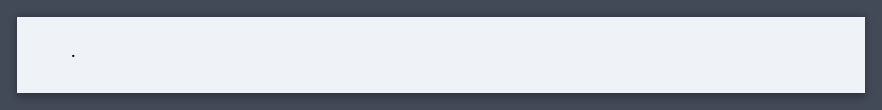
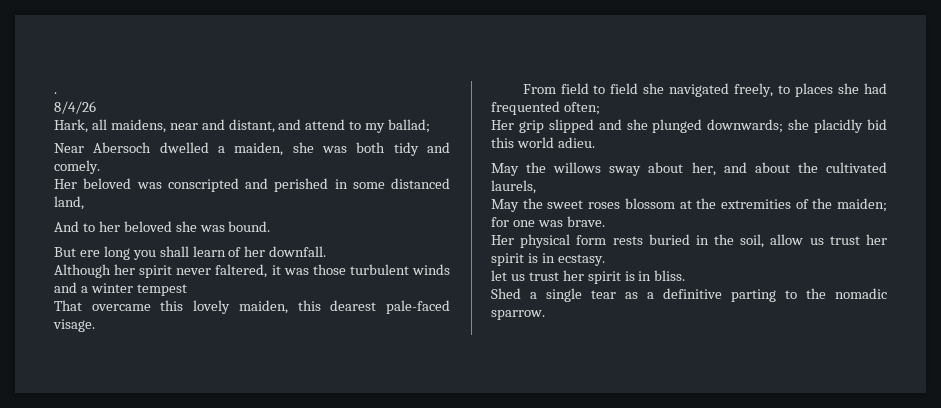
(76, 55) none -> [54,101,96,114] [54,119,431,133] [54,142,450,156] [54,160,100,174] [54,178,450,192] [54,196,84,210] [54,221,271,232] [54,246,327,260] [54,264,450,278] [54,282,187,296] [54,300,451,314] [53,319,95,332] [522,83,888,97] [491,101,600,115] [491,119,887,133] [491,137,595,148] [491,162,887,176] [491,180,536,194] [491,198,887,212] [491,216,605,227] [491,234,887,248] [491,253,605,266] [491,270,686,284] [491,288,887,302] [491,310,545,320] // 8/4/26 // Hark, all maidens, near and distant, and attend to my ballad; // Near Abersoch dwelled a maiden, she was both tidy and comely. // Her beloved was conscripted and perished in some distanced land, // And to her beloved she was bound. // But ere long you shall learn of her downfall. // Although her spirit never faltered, it was those turbulent winds and a winter tempest // That overcame this lovely maiden, this dearest pale-faced visage. // From field to field she navigated freely, to places she had frequented often; // Her grip slipped and she plunged downwards; she placidly bid this world adieu. // May the willows sway about her, and about the cultivated laurels, // May the sweet roses blossom at the extremities of the maiden; for one was brave. // Her physical form rests buried in the soil, allow us trust her spirit is in ecstasy. // let us trust her spirit is in bliss. // Shed a single tear as a definitive parting to the nomadic sparrow.

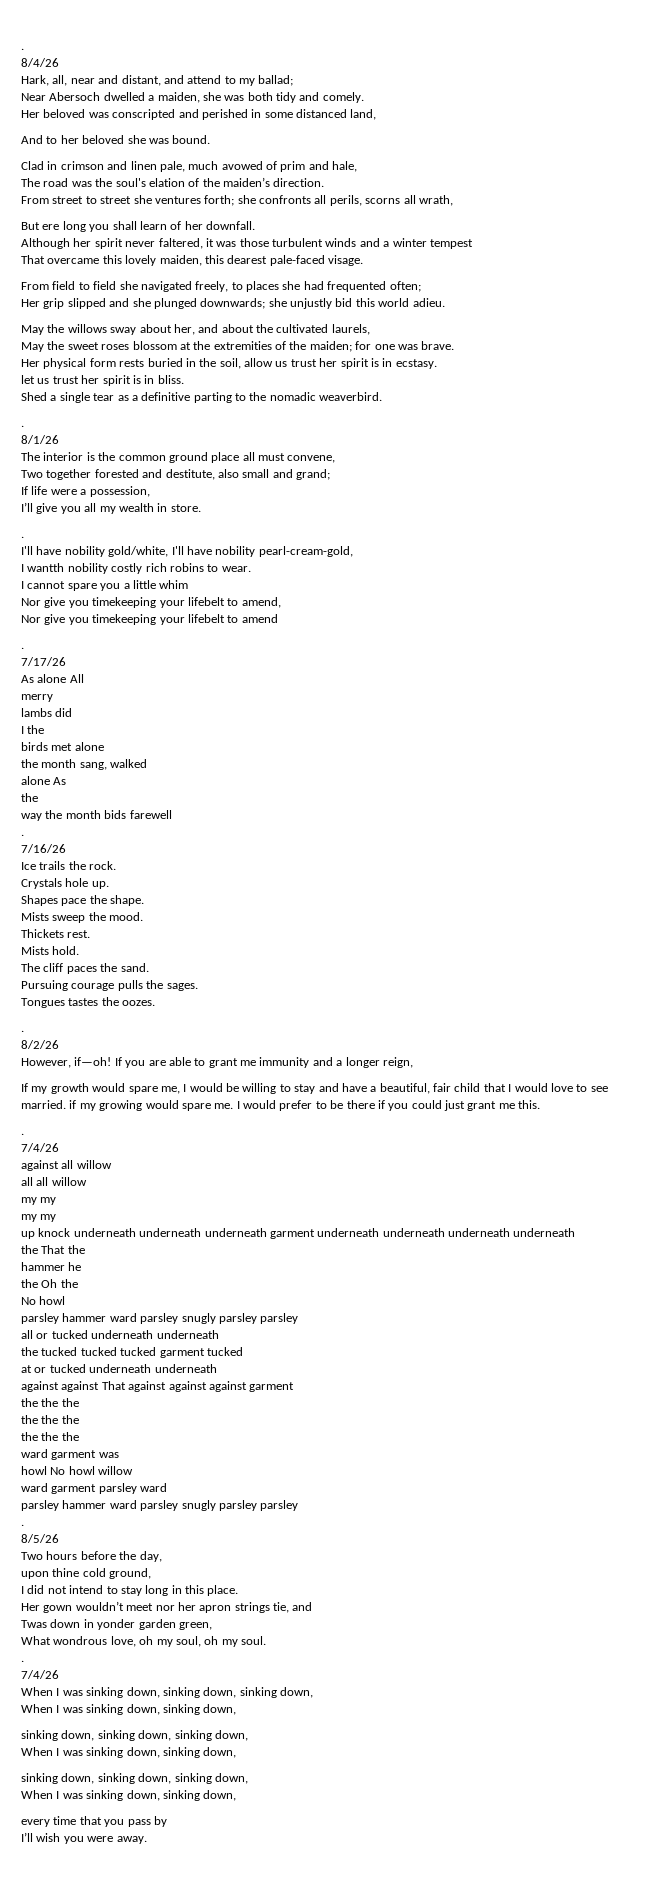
[91,119,166,133] all maidens, -> [52,75,68,86] all,
(271, 226) none -> [21,161,358,172] [21,177,325,187] [21,195,453,206] // Clad in crimson and linen pale, much avowed of prim and hale, // The road was the soul's elation of the maiden’s direction. // From street to street she ventures forth; she confronts all perils, scorns all wrath,
[814,119,864,133] placidly -> [290,298,332,309] unjustly
[491,310,545,320] sparrow. -> [319,392,383,401] [21,425,24,427] [21,435,59,444] [21,452,336,463] [21,469,330,480] [21,486,150,497] [21,502,201,514] [21,536,24,538] [21,546,353,557] [21,563,251,574] [21,580,189,591] [21,597,281,608] [21,614,278,625] [21,647,24,649] [21,657,66,666] [21,674,84,683] [21,694,53,702] [21,708,73,717] [21,725,45,734] [21,742,104,751] [21,759,148,770] [21,776,67,785] [21,793,38,802] [21,810,172,821] [21,834,24,836] [21,844,66,853] [21,861,117,870] [21,878,109,889] [21,895,145,906] [21,912,144,923] [21,929,91,938] [21,946,80,955] [21,963,149,974] [21,980,198,991] [21,997,156,1008] [21,1030,24,1032] [21,1040,59,1049] [21,1057,413,1068] [21,1083,608,1094] [21,1100,541,1111] [21,1133,24,1135] [21,1143,59,1152] [21,1160,112,1171] [21,1177,87,1186] [21,1197,57,1205] [21,1214,57,1222] [21,1228,576,1239] [21,1245,85,1254] [21,1262,82,1271] [21,1279,78,1288] [21,1296,66,1305] [21,1313,299,1324] [21,1330,219,1339] [21,1347,243,1358] [21,1364,217,1373] [21,1381,295,1392] [21,1398,79,1407] [21,1415,79,1424] [21,1432,79,1441] [21,1449,119,1460] [21,1466,134,1475] [21,1483,168,1494] [21,1500,299,1511] [21,1524,24,1526] [21,1534,59,1543] [21,1551,162,1562] [21,1568,152,1579] [21,1585,239,1596] [21,1601,313,1613] [21,1619,212,1630] [21,1636,266,1647] [21,1660,24,1662] [21,1670,59,1679] [21,1687,313,1698] [21,1704,237,1715] [21,1730,248,1741] [21,1747,237,1758] [21,1773,248,1784] [21,1790,237,1801] [21,1816,167,1827] [21,1832,147,1844] weaverbird. // . // 8/1/26 // The interior is the common ground place all must convene, // Two together forested and destitute, also small and grand; // If life were a possession, // I’ll give you all my wealth in store. // . // I'll have nobility gold/white, I'll have nobility pearl-cream-gold, // I wantth nobility costly rich robins to wear. // I cannot spare you a little whim // Nor give you timekeeping your lifebelt to amend, // Nor give you timekeeping your lifebelt to amend // . // 7/17/26 // As alone All // merry // lambs did // I the // birds met alone // the month sang, walked // alone As // the // way the month bids farewell // . // 7/16/26 // Ice trails the rock. // Crystals hole up. // Shapes pace the shape. // Mists sweep the mood. // Thickets rest. // Mists hold. // The cliff paces the sand. // Pursuing courage pulls the sages. // Tongues tastes the oozes. // . // 8/2/26 // However, if—oh! If you are able to grant me immunity and a longer reign, // If my growth would spare me, I would be willing to stay and have a beautiful, fair child that I would love to see married. if my growing would spare me. I would prefer to be there if you could just grant me this. // . // 7/4/26 // against all willow // all all willow // my my // my my // up knock underneath underneath underneath garment underneath underneath underneath underneath // the That the // hammer he // the Oh the // No howl // parsley hammer ward parsley snugly parsley parsley // all or tucked underneath underneath // the tucked tucked tucked garment tucked // at or tucked underneath underneath // against against That against against against garment // the the the // the the the // the the the // ward garment was // howl No howl willow // ward garment parsley ward // parsley hammer ward parsley snugly parsley parsley // . // 8/5/26 // Two hours before the day, // upon thine cold ground, // I did not intend to stay long in this place. // Her gown wouldn’t meet nor her apron strings tie, and // Twas down in yonder garden green, // What wondrous love, oh my soul, oh my soul. // . // 7/4/26 // When I was sinking down, sinking down, sinking down, // When I was sinking down, sinking down, // sinking down, sinking down, sinking down, // When I was sinking down, sinking down, // sinking down, sinking down, sinking down, // When I was sinking down, sinking down, // every time that you pass by // I’ll wish you were away.

